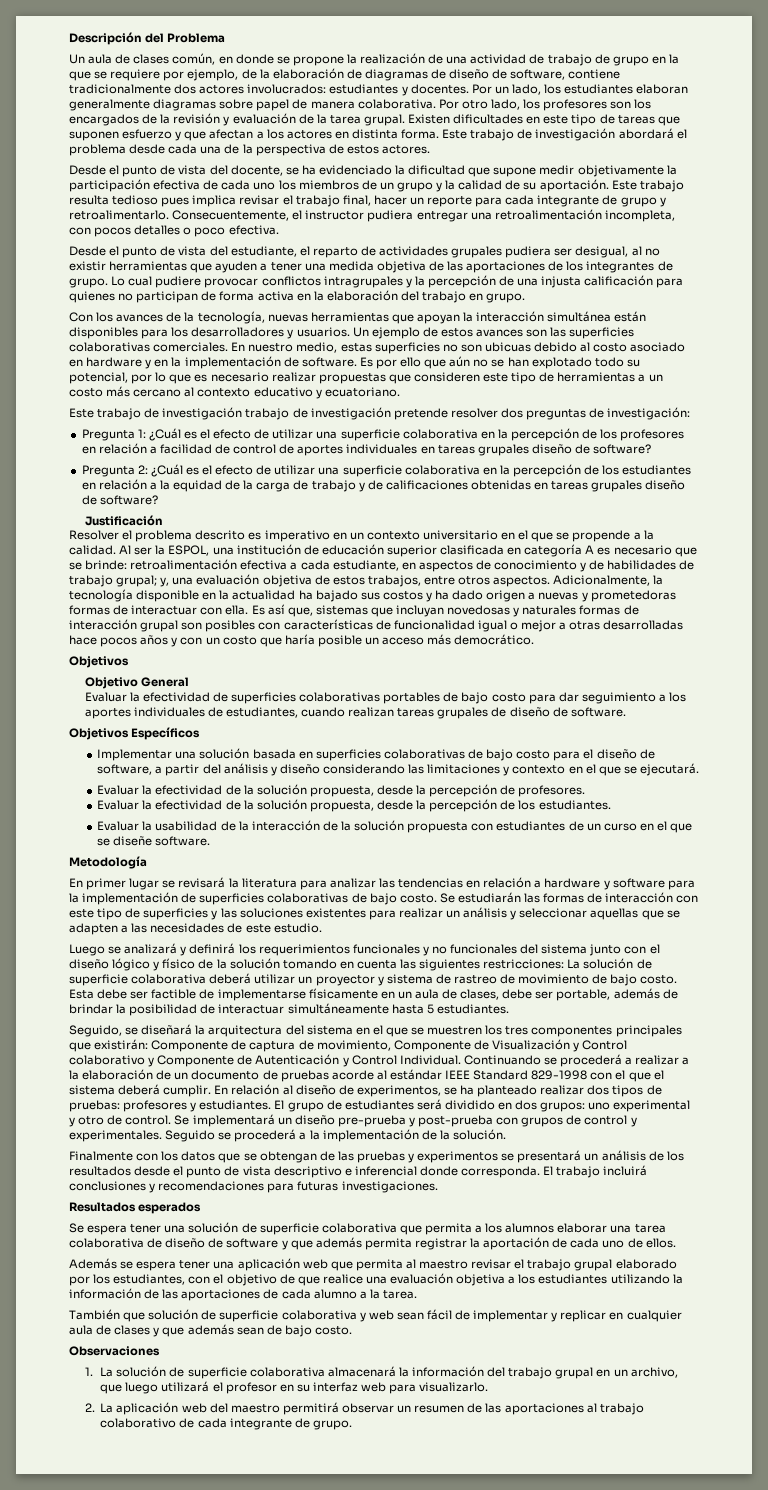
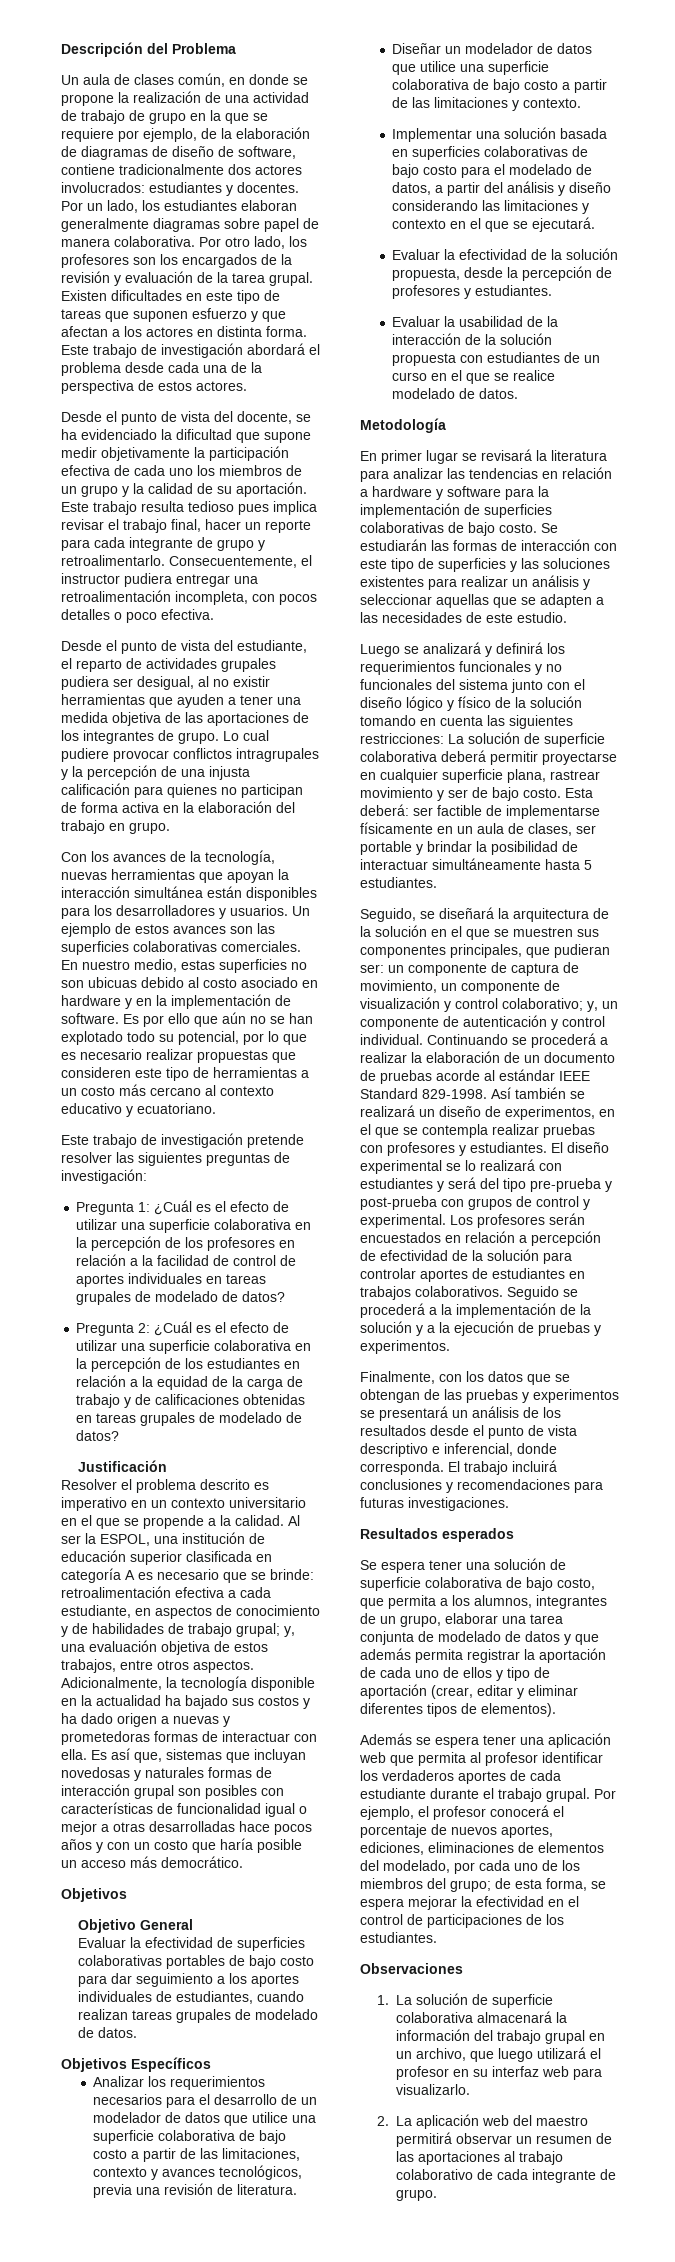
[245,407,523,420] trabajo de investigación pretende resolver dos -> [247,1134,304,1148] [61,1152,202,1166] pretende resolver las siguientes
(157, 450) none -> [142,1255,154,1266] la
[531,444,652,454] diseño de software? -> [135,1291,286,1302] de modelado de datos?
[645,480,686,490] [81,495,158,505] diseño de software? -> [199,1412,303,1423] [76,1430,120,1441] de modelado de datos?
[509,707,626,717] diseño de software. -> [254,2009,318,2020] [77,2027,137,2038] modelado de datos.
(201, 733) none -> [93,2076,266,2090] [93,2094,318,2108] [93,2112,317,2126] [93,2130,287,2144] [93,2148,301,2162] [93,2165,303,2180] [93,2183,298,2198] [392,43,593,54] [392,61,550,75] [392,79,608,93] [392,97,582,111] // Analizar los requerimientos necesarios para el desarrollo de un modelador de datos que utilice una superficie colaborativa de bajo costo a partir de las limitaciones, contexto y avances tecnológicos, previa una revisión de literatura. // Diseñar un modelador de datos que utilice una superficie colaborativa de bajo costo a partir de las limitaciones y contexto.
[596,749,655,759] [97,764,153,775] diseño de software, -> [509,164,593,175] [392,182,432,195] modelado de datos,
[518,785,586,797] [97,799,536,812] profesores. // Evaluar la efectividad de la solución propuesta, desde la percepción de los -> [392,285,472,299] profesores y
[113,836,211,846] diseñe software. -> [513,370,556,381] [392,388,519,399] realice modelado de datos.
[254,974,590,986] utilizar un proyector y sistema de rastreo de movimiento -> [490,751,617,765] [360,769,600,783] [360,787,468,801] permitir proyectarse en cualquier superficie plana, rastrear movimiento y ser
[97,989,128,999] debe -> [360,804,409,816] deberá:
[502,988,678,1001] debe ser portable, además de -> [576,825,596,834] [360,841,423,855] ser portable y
[285,1025,353,1035] del sistema -> [593,908,609,919] [360,925,427,937] de la solución
[485,1025,682,1037] [69,1039,628,1052] [69,1054,461,1067] los tres componentes principales que existirán: Componente de captura de movimiento, Componente de Visualización y Control colaborativo y Componente de Autenticación y Control Individual. -> [577,929,599,937] [360,944,610,958] [360,962,579,976] [360,980,560,994] [360,997,618,1012] [360,1015,605,1030] [360,1034,423,1045] sus componentes principales, que pudieran ser: un componente de captura de movimiento, un componente de visualización y control colaborativo; y, un componente de autenticación y control individual.
[682,1057,690,1065] a -> (407, 1057) none
[531,1070,664,1082] [69,1084,662,1097] [69,1099,691,1112] [69,1114,335,1127] 829-1998 con el que el sistema deberá cumplir. En relación al diseño de experimentos, se ha planteado realizar dos tipos de pruebas: profesores y estudiantes. El grupo de estudiantes será dividido en dos grupos: uno experimental y otro de control. Se implementará un diseño -> [422,1087,585,1099] [360,1105,615,1120] [360,1124,595,1138] [360,1142,609,1156] [360,1159,562,1174] [360,1177,526,1192] 829-1998. Así también se realizará un diseño de experimentos, en el que se contempla realizar pruebas con profesores y estudiantes. El diseño experimental se lo realizará con estudiantes y será del tipo
[69,1130,162,1142] experimentales. -> [360,1213,585,1228] [360,1231,601,1246] [360,1249,572,1264] [360,1268,585,1282] [360,1286,503,1300] experimental. Los profesores serán encuestados en relación a percepción de efectividad de la solución para controlar aportes de estudiantes en trabajos colaborativos.
[452,1129,506,1140] [69,1151,133,1161] solución. // Finalmente -> [360,1321,601,1336] [360,1340,450,1354] [360,1371,435,1384] solución y a la ejecución de pruebas y experimentos. // Finalmente,
[354,1166,417,1176] inferencial -> [444,1443,513,1456] inferencial,
(397, 1228) none -> [506,1577,595,1591] de bajo costo,
[505,1223,666,1233] [69,1238,279,1248] alumnos elaborar una tarea colaborativa de diseño de software -> [474,1595,607,1609] [360,1613,563,1627] [360,1631,560,1645] alumnos, integrantes de un grupo, elaborar una tarea conjunta de modelado de datos
[645,1238,676,1248] ellos. -> [463,1667,550,1681] [360,1684,578,1699] [360,1703,556,1717] ellos y tipo de aportación (crear, editar y eliminar diferentes tipos de elementos).
[419,1259,677,1271] [69,1273,683,1286] [69,1288,417,1301] [69,1309,682,1322] [69,1324,352,1337] maestro revisar el trabajo grupal elaborado por los estudiantes, con el objetivo de que realice una evaluación objetiva a los estudiantes utilizando la información de las aportaciones de cada alumno a la tarea. // También que solución de superficie colaborativa y web sean fácil de implementar y replicar en cualquier aula de clases y que además sean de bajo costo. -> [485,1752,603,1766] [360,1770,561,1784] [360,1788,616,1802] [360,1805,564,1820] [360,1824,553,1838] [360,1842,604,1855] [360,1860,580,1874] [360,1878,606,1892] [360,1896,579,1910] [360,1914,564,1928] [360,1932,437,1943] profesor identificar los verdaderos aportes de cada estudiante durante el trabajo grupal. Por ejemplo, el profesor conocerá el porcentaje de nuevos aportes, ediciones, eliminaciones de elementos del modelado, por cada uno de los miembros del grupo; de esta forma, se espera mejorar la efectividad en el control de participaciones de los estudiantes.

